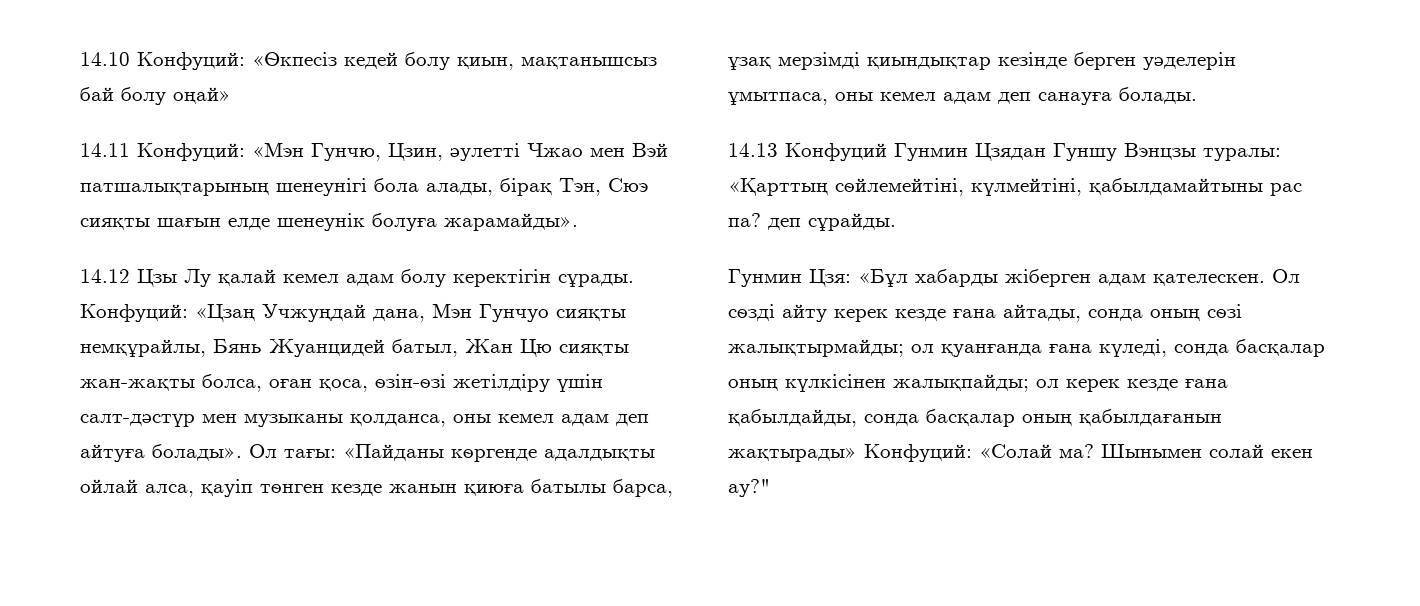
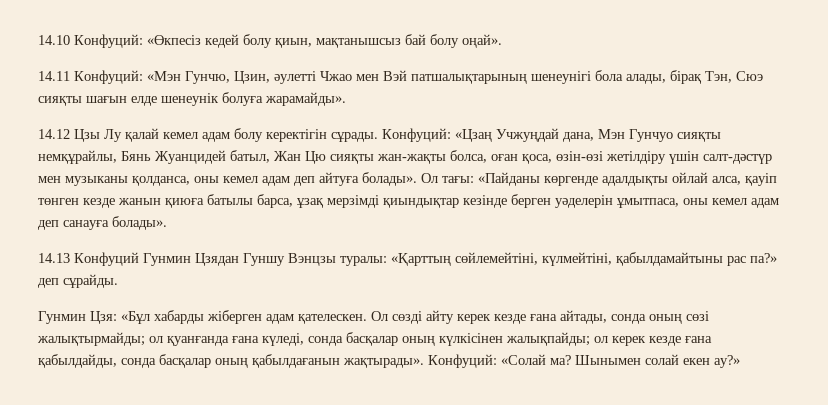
[173,87,231,104] оңай» -> [462,34,502,48] оңай».
[1119,87,1197,104] болады. -> [112,216,167,230] болады».
[728,213,761,227] па? -> [750,253,777,263] па?»
[728,447,857,462] жақтырады» -> [343,358,424,368] жақтырады».
[728,479,771,497] ау?" -> [714,355,740,368] ау?»

